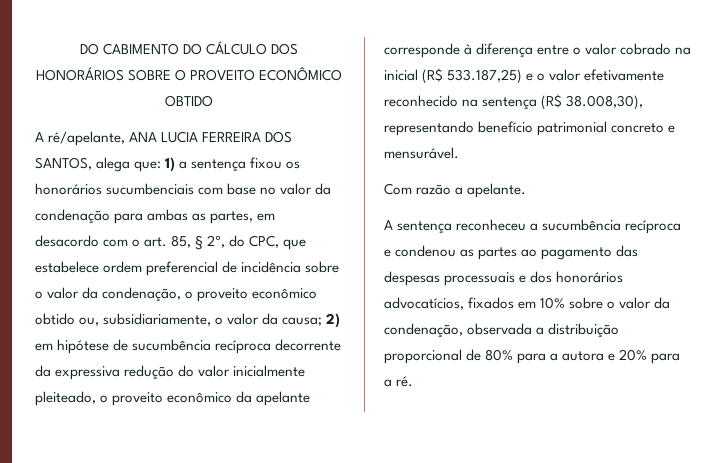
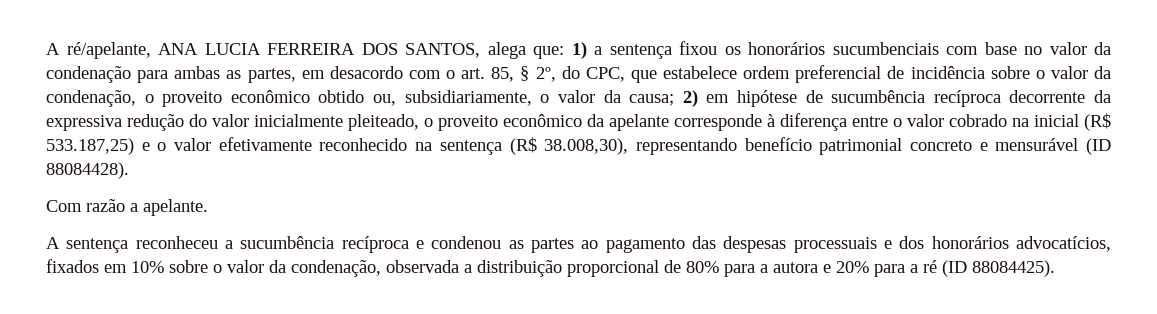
[79,41,299,55] [35,67,343,81] [165,95,213,107] DO CABIMENTO DO CÁLCULO DOS HONORÁRIOS SOBRE O PROVEITO ECONÔMICO OBTIDO // -> (46, 49) none
[384,147,459,159] mensurável. -> [995,138,1111,155] [46,162,129,179] mensurável (ID 88084428).
[396,376,414,387] ré. -> [923,260,1055,277] ré (ID 88084425).

